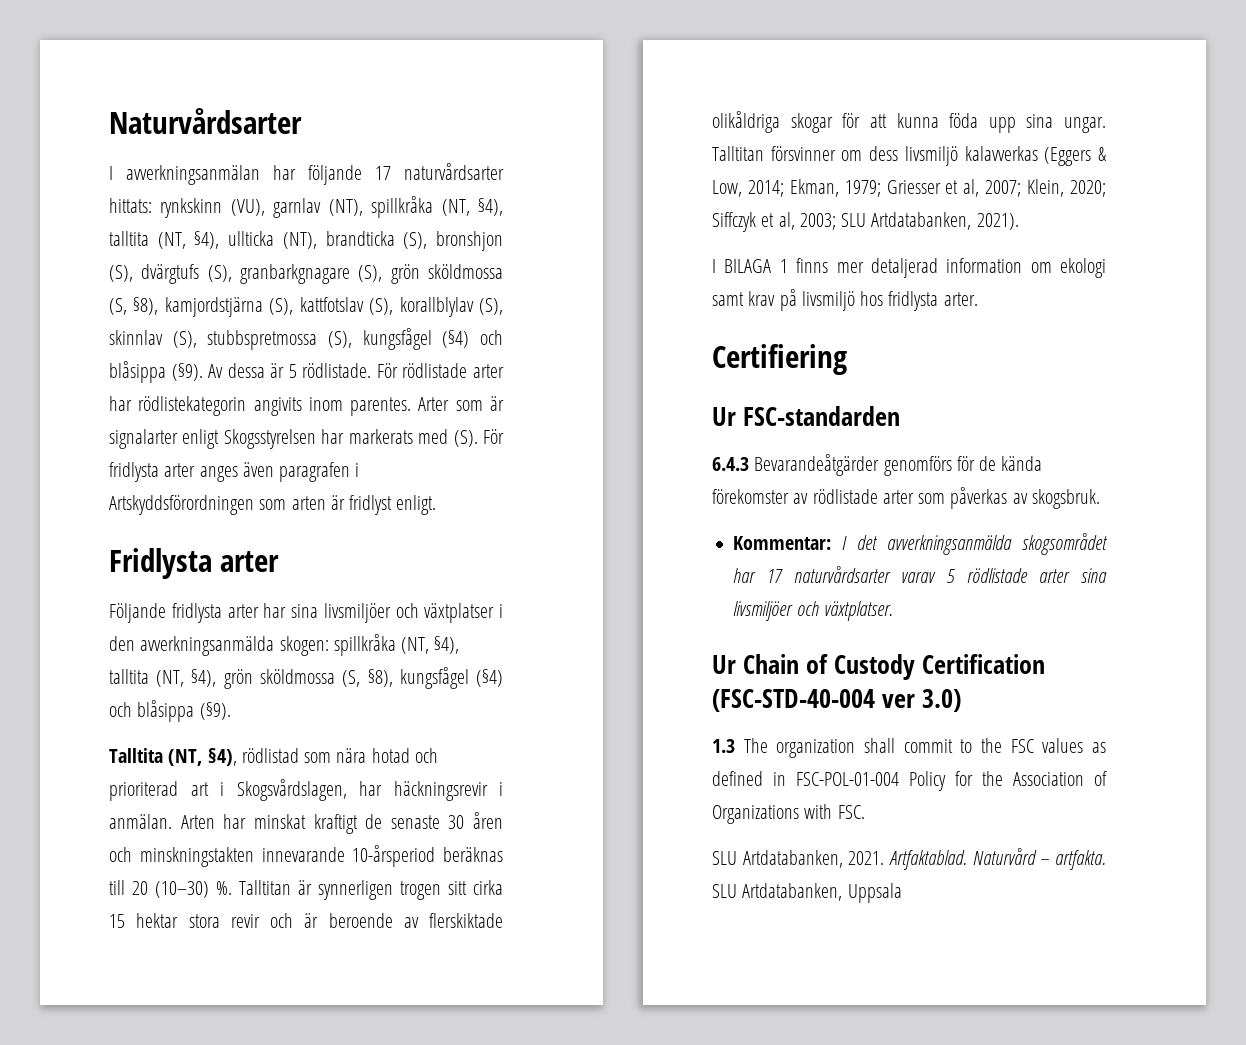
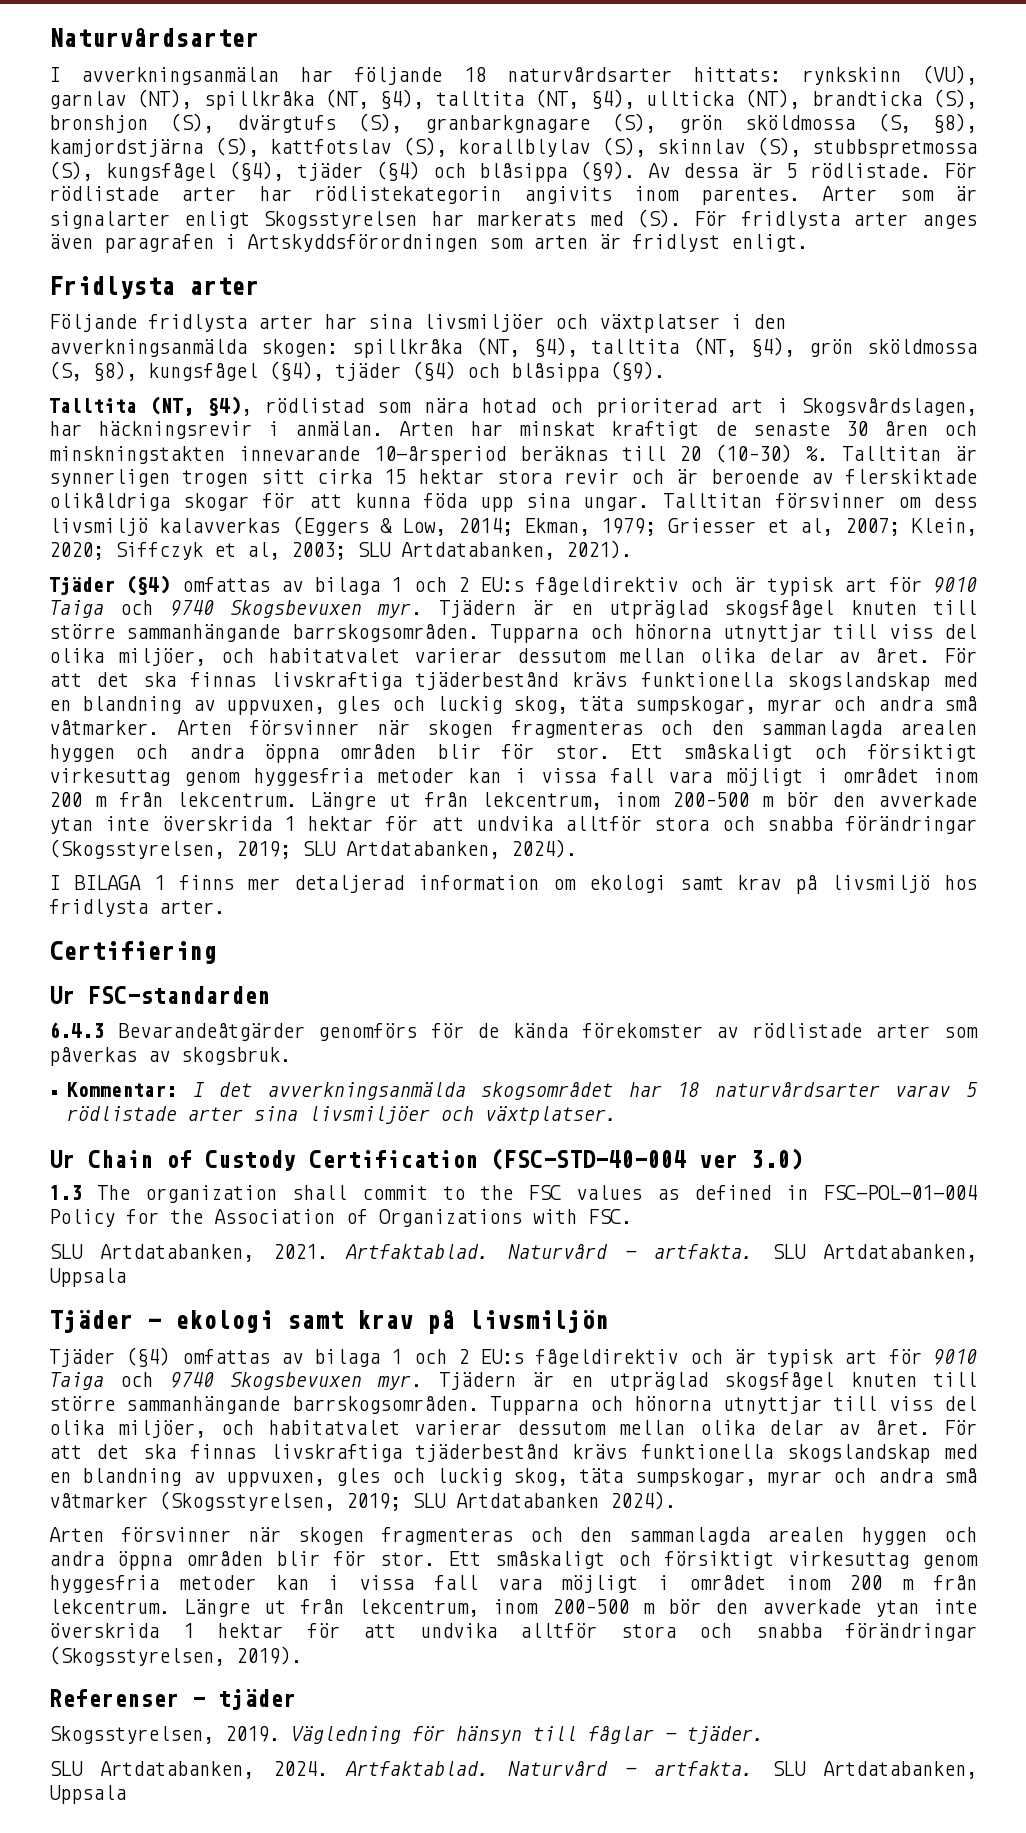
[375,166,391,180] 17 -> [463,67,486,82] 18
(432, 339) none -> [229,161,363,181] (§4), tjäder
(469, 678) none -> [269,361,401,381] (§4), tjäder
(1019, 221) none -> [49,575,977,596] [49,600,978,619] [49,624,978,643] [49,648,978,666] [49,672,978,691] [49,696,977,715] [49,720,977,738] [49,744,978,763] [49,768,979,786] [49,792,977,810] [49,816,977,834] [49,839,577,859] // Tjäder (§4) omfattas av bilaga 1 och 2 EU:s fågeldirektiv och är typisk art för 9010 Taiga och 9740 Skogsbevuxen myr. Tjädern är en utpräglad skogsfågel knuten till större sammanhängande barrskogsområden. Tupparna och hönorna utnyttjar till viss del olika miljöer, och habitatvalet varierar dessutom mellan olika delar av året. För att det ska finnas livskraftiga tjäderbestånd krävs funktionella skogslandskap med en blandning av uppvuxen, gles och luckig skog, täta sumpskogar, myrar och andra små våtmarker. Arten försvinner när skogen fragmenteras och den sammanlagda arealen hyggen och andra öppna områden blir för stor. Ett småskaligt och försiktigt virkesuttag genom hyggesfria metoder kan i vissa fall vara möjligt i området inom 200 m från lekcentrum. Längre ut från lekcentrum, inom 200–500 m bör den avverkade ytan inte överskrida 1 hektar för att undvika alltför stora och snabba förändringar (Skogsstyrelsen, 2019; SLU Artdatabanken, 2024).
[767,569,784,583] 17 -> [677,1082,700,1097] 18
(902, 893) none -> [49,1310,609,1334] [49,1347,977,1368] [49,1372,978,1391] [49,1396,978,1415] [49,1420,978,1438] [49,1444,978,1463] [49,1468,977,1487] [49,1491,676,1511] [49,1527,977,1545] [49,1551,979,1570] [49,1575,977,1593] [49,1599,978,1617] [49,1623,977,1641] [49,1646,302,1666] [49,1689,296,1710] [49,1726,764,1744] [49,1761,977,1779] [49,1785,126,1804] // Tjäder – ekologi samt krav på livsmiljön // Tjäder (§4) omfattas av bilaga 1 och 2 EU:s fågeldirektiv och är typisk art för 9010 Taiga och 9740 Skogsbevuxen myr. Tjädern är en utpräglad skogsfågel knuten till större sammanhängande barrskogsområden. Tupparna och hönorna utnyttjar till viss del olika miljöer, och habitatvalet varierar dessutom mellan olika delar av året. För att det ska finnas livskraftiga tjäderbestånd krävs funktionella skogslandskap med en blandning av uppvuxen, gles och luckig skog, täta sumpskogar, myrar och andra små våtmarker (Skogsstyrelsen, 2019; SLU Artdatabanken 2024). // Arten försvinner när skogen fragmenteras och den sammanlagda arealen hyggen och andra öppna områden blir för stor. Ett småskaligt och försiktigt virkesuttag genom hyggesfria metoder kan i vissa fall vara möjligt i området inom 200 m från lekcentrum. Längre ut från lekcentrum, inom 200–500 m bör den avverkade ytan inte överskrida 1 hektar för att undvika alltför stora och snabba förändringar (Skogsstyrelsen, 2019). // Referenser – tjäder // Skogsstyrelsen, 2019. Vägledning för hänsyn till fåglar – tjäder. // SLU Artdatabanken, 2024. Artfaktablad. Naturvård – artfakta. SLU Artdatabanken, Uppsala

